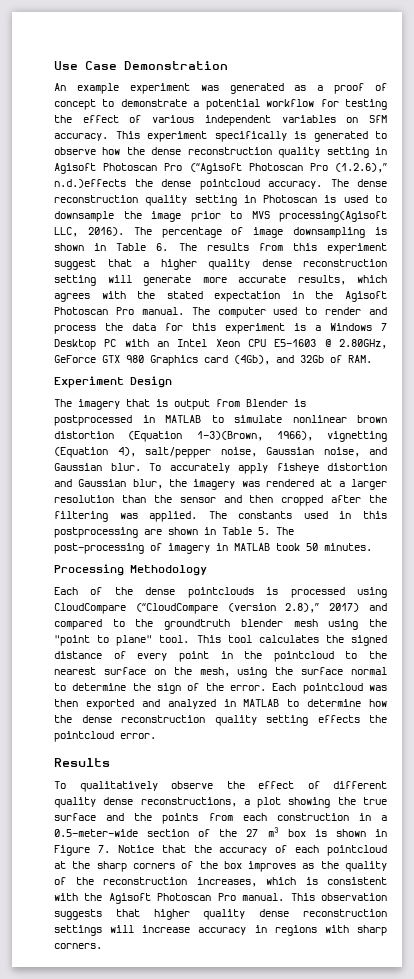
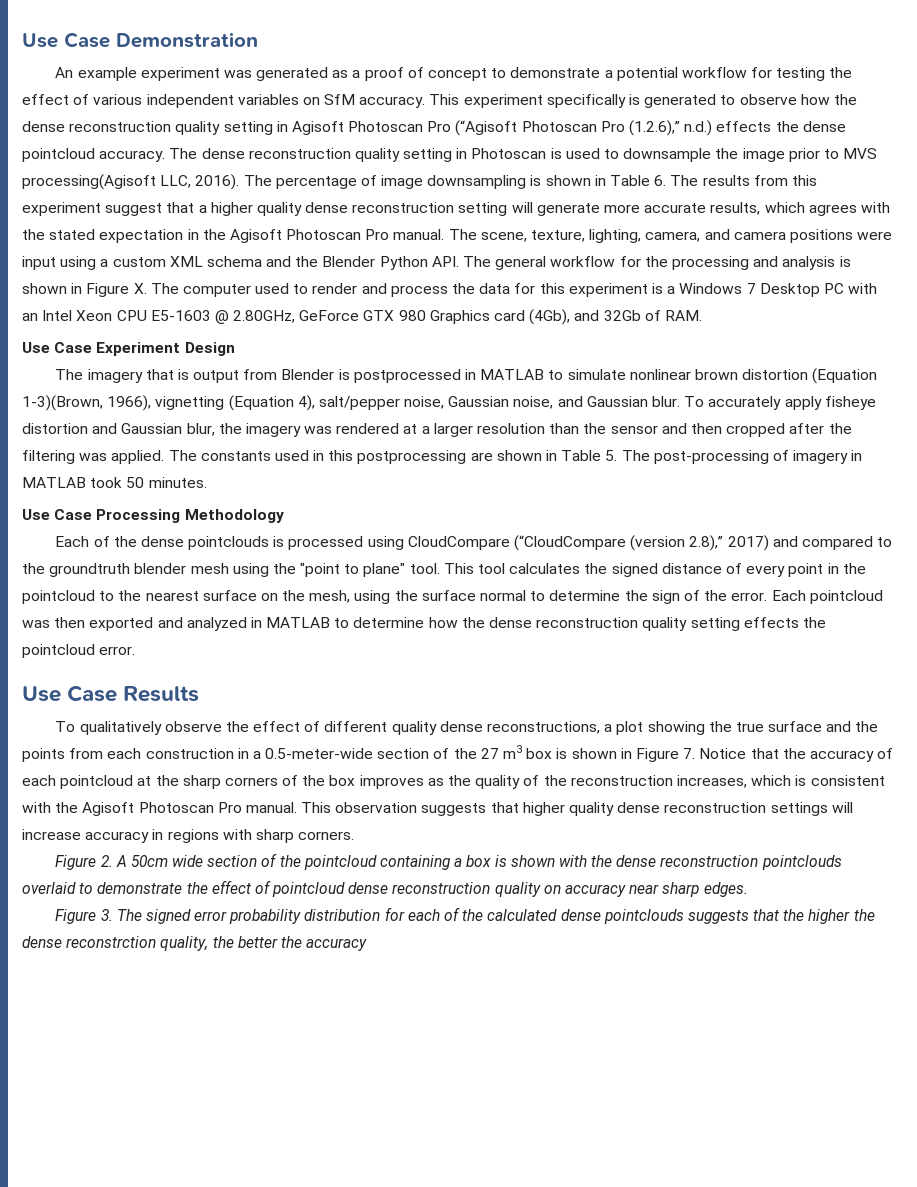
[54,179,126,188] n.d.)effects -> [684,120,772,136] n.d.) effects
(210, 311) none -> [480,229,893,243] [22,256,851,270] [22,283,179,297] scene, texture, lighting, camera, and camera positions were input using a custom XML schema and the Blender Python API. The general workflow for the processing and analysis is shown in Figure X. The
(372, 359) none -> [22,342,93,353] Use Case
(372, 547) none -> [22,509,93,520] Use Case
(156, 736) none -> [22,685,118,702] Use Case
(102, 946) none -> [55,853,842,870] [22,880,748,897] [55,907,875,924] [22,936,368,951] // Figure 2. A 50cm wide section of the pointcloud containing a box is shown with the dense reconstruction pointclouds overlaid to demonstrate the effect of pointcloud dense reconstruction quality on accuracy near sharp edges. // Figure 3. The signed error probability distribution for each of the calculated dense pointclouds suggests that the higher the dense reconstrction quality, the better the accuracy

